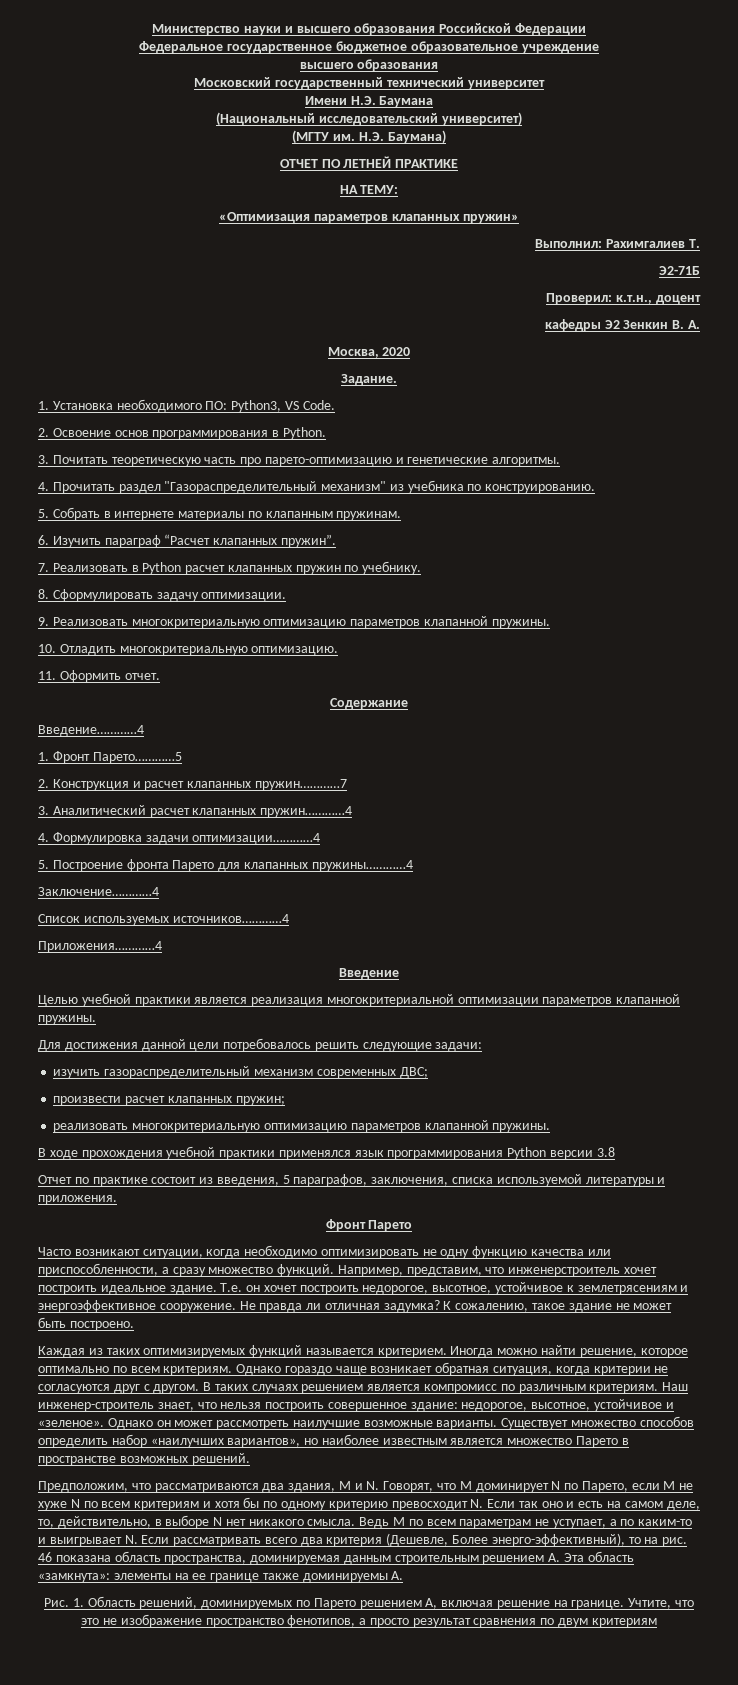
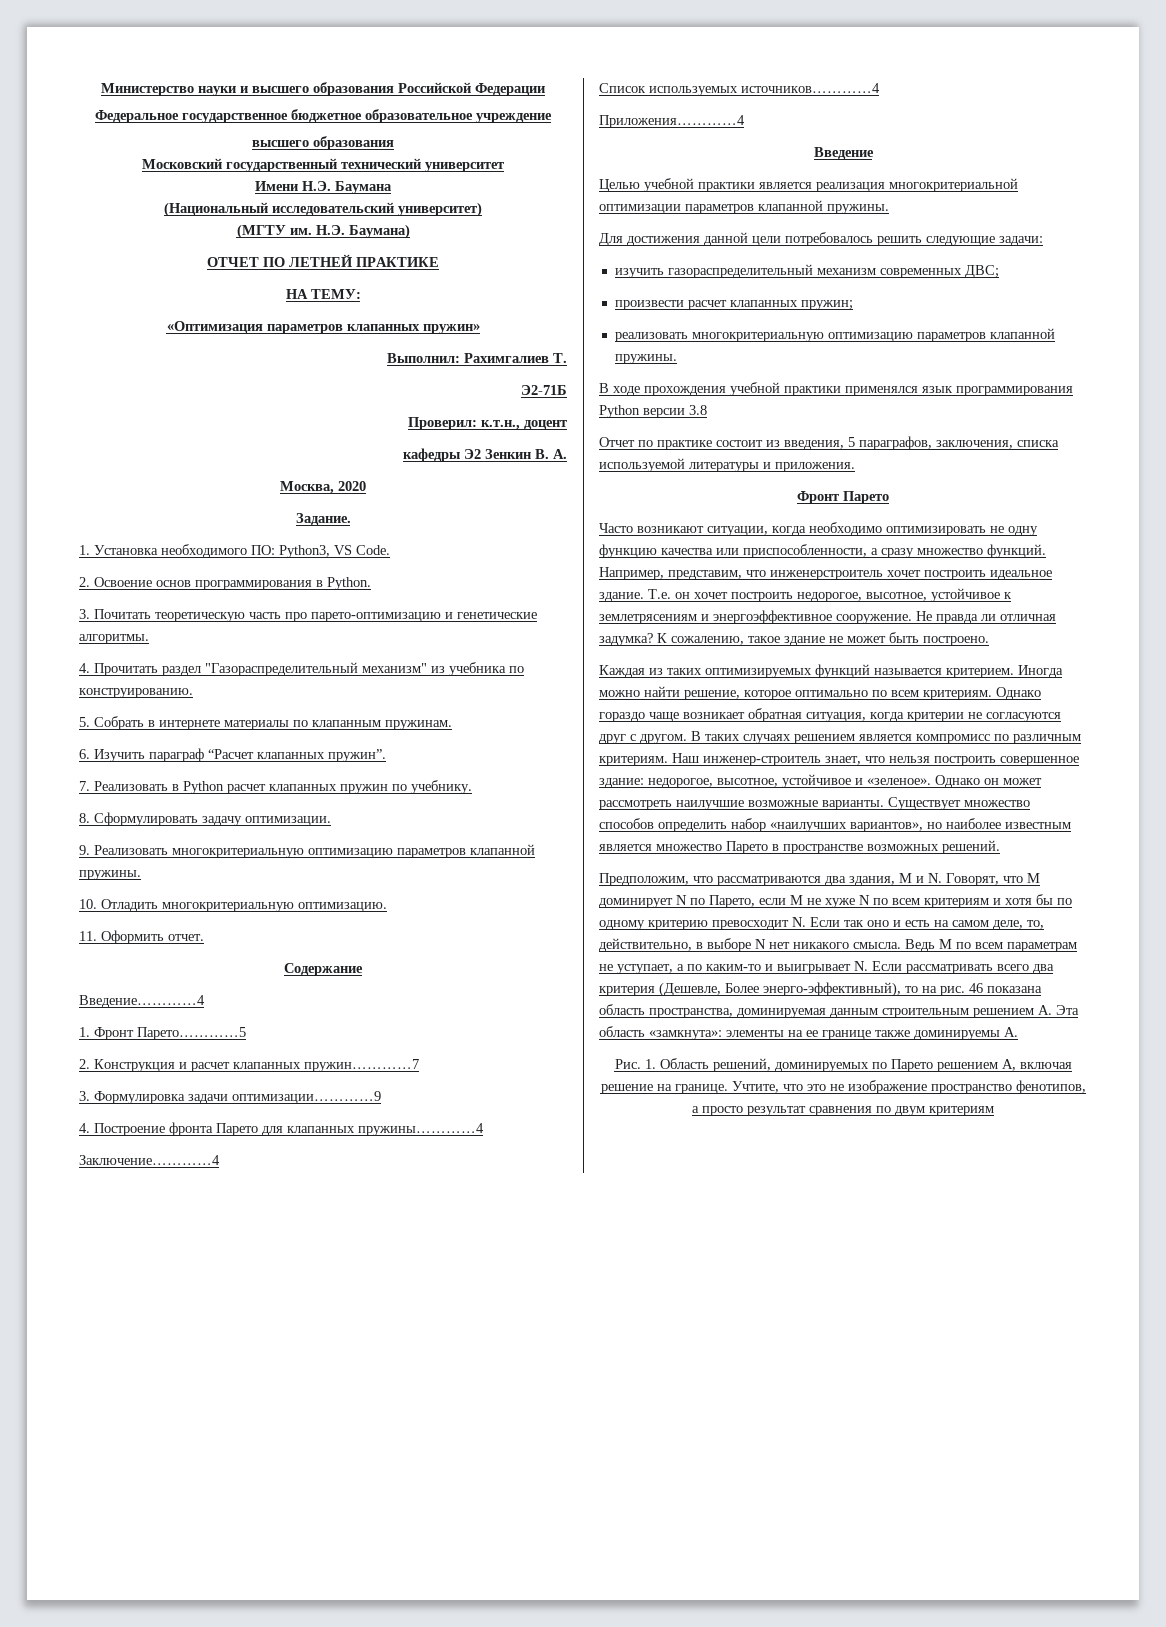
[52,805,353,817] [38,832,321,844] [38,860,49,869] Аналитический расчет клапанных пружин…………4 // 4. Формулировка задачи оптимизации…………4 // 5. -> [94,1091,381,1104] [79,1123,90,1133] Формулировка задачи оптимизации…………9 // 4.

